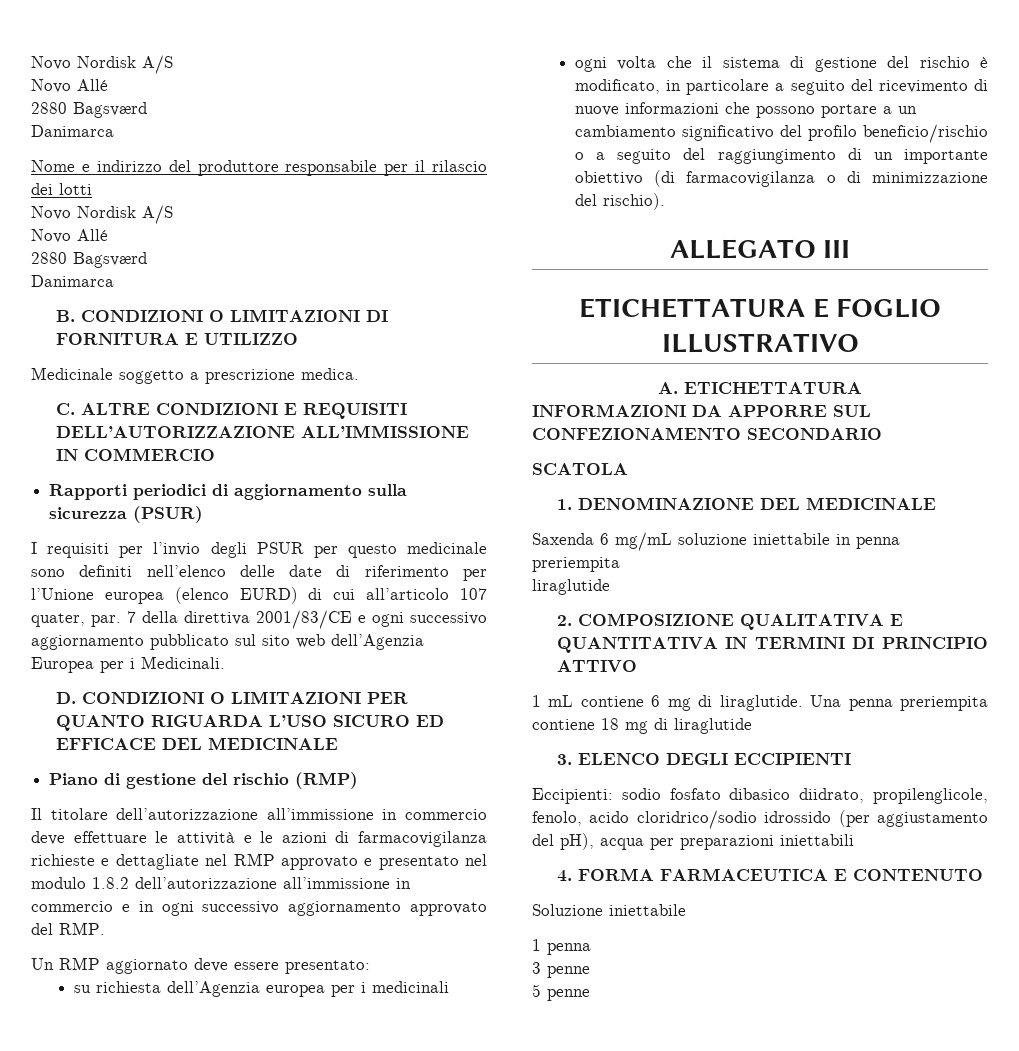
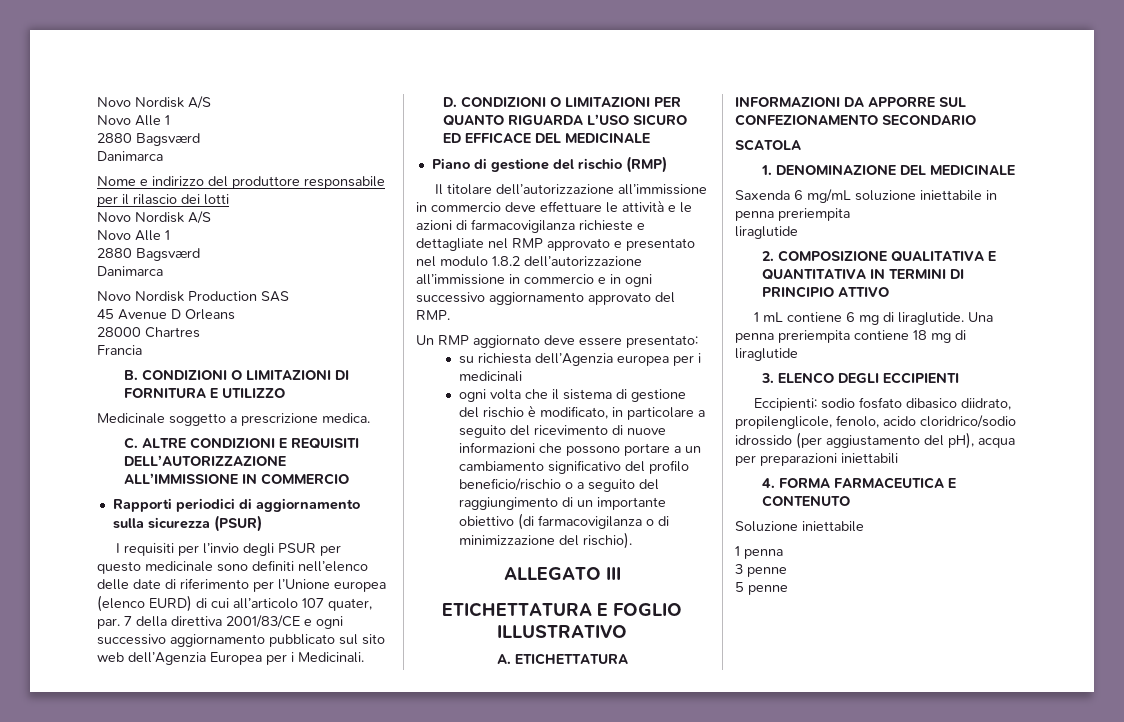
[31,55,173,74] [31,79,108,93] Novo Nordisk A/S // Novo Allé -> [97,96,211,109] [97,115,170,126] Novo Nordisk A/S // Novo Alle 1
[77,229,108,241] [31,252,147,268] [31,275,114,287] Allé // 2880 Bagsværd // Danimarca -> [135,230,170,241] [97,248,200,261] [97,266,163,276] [97,291,289,302] [97,309,235,320] [97,327,200,338] [97,345,142,355] Alle 1 // 2880 Bagsværd // Danimarca // Novo Nordisk Production SAS // 45 Avenue D Orleans // 28000 Chartres // Francia

